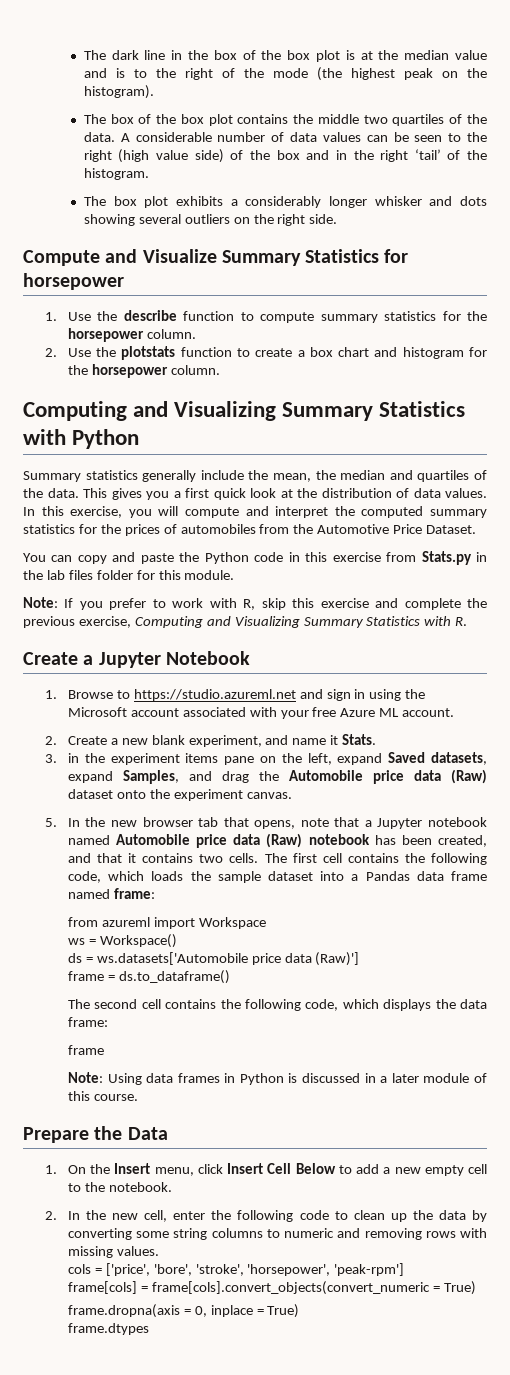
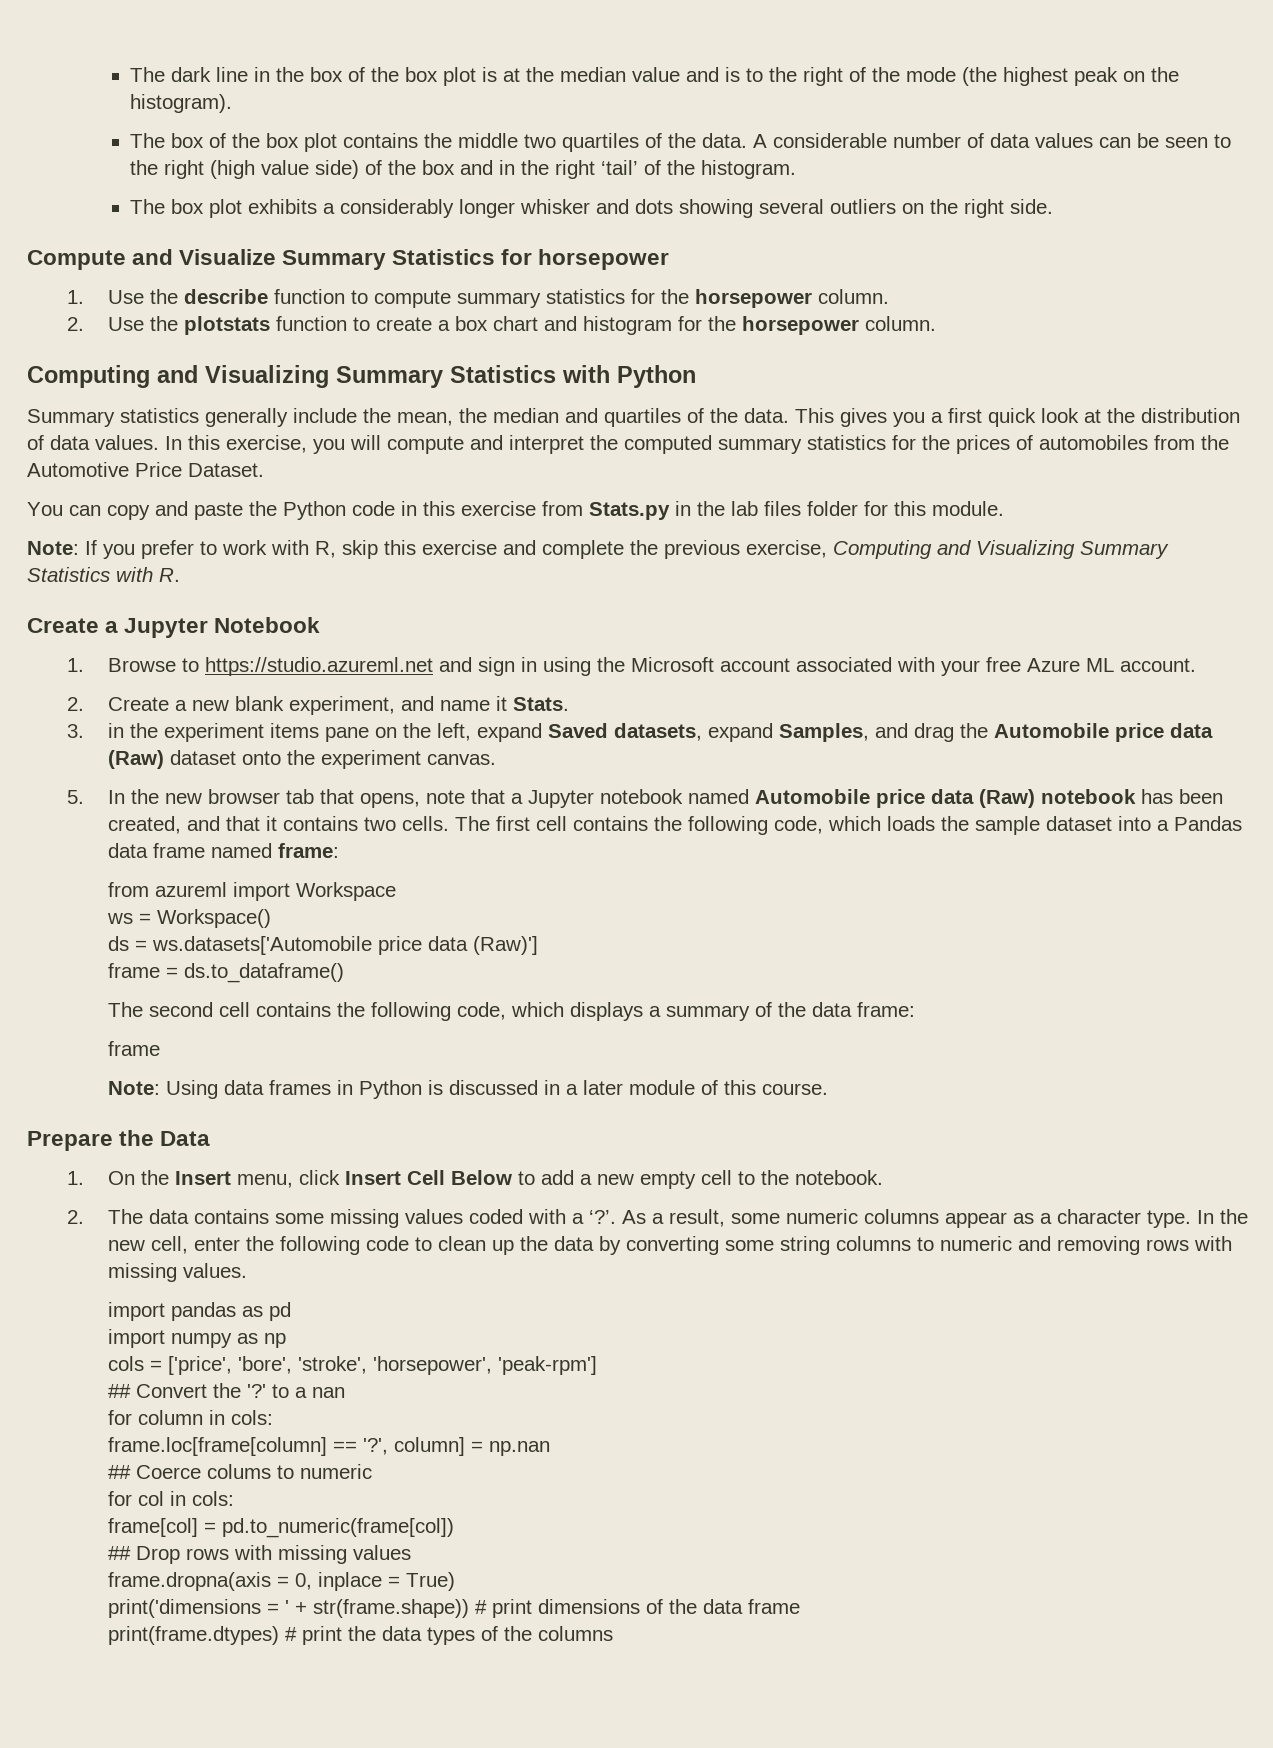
(432, 1005) none -> [648,1002,772,1021] a summary of
(58, 1215) none -> [107,1209,1191,1228] The data contains some missing values coded with a ‘?’. As a result, some numeric columns appear as a character type.
(159, 1251) none -> [107,1302,291,1321] [107,1329,286,1348] // import pandas as pd // import numpy as np
[67,1281,476,1295] frame[cols] = frame[cols].convert_objects(convert_numeric = True) -> [107,1383,345,1398] [107,1410,273,1425] [107,1437,550,1456] [107,1464,372,1479] [107,1491,234,1506] [107,1518,454,1538] [107,1545,411,1564] ## Convert the '?' to a nan // for column in cols: // frame.loc[frame[column] == '?', column] = np.nan // ## Coerce colums to numeric // for col in cols: // frame[col] = pd.to_numeric(frame[col]) // ## Drop rows with missing values
[67,1323,149,1335] frame.dtypes -> [107,1599,800,1618] [107,1626,613,1645] print('dimensions = ' + str(frame.shape)) # print dimensions of the data frame // print(frame.dtypes) # print the data types of the columns

